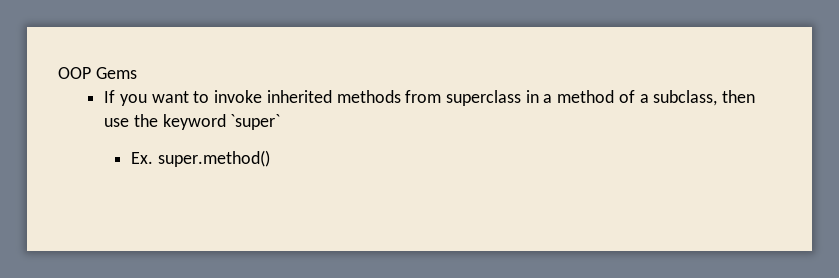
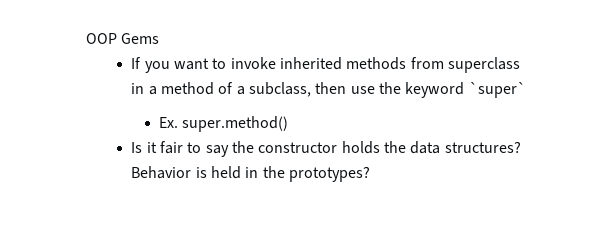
(270, 158) none -> [131,141,521,157] [131,166,370,182] // Is it fair to say the constructor holds the data structures? Behavior is held in the prototypes?

